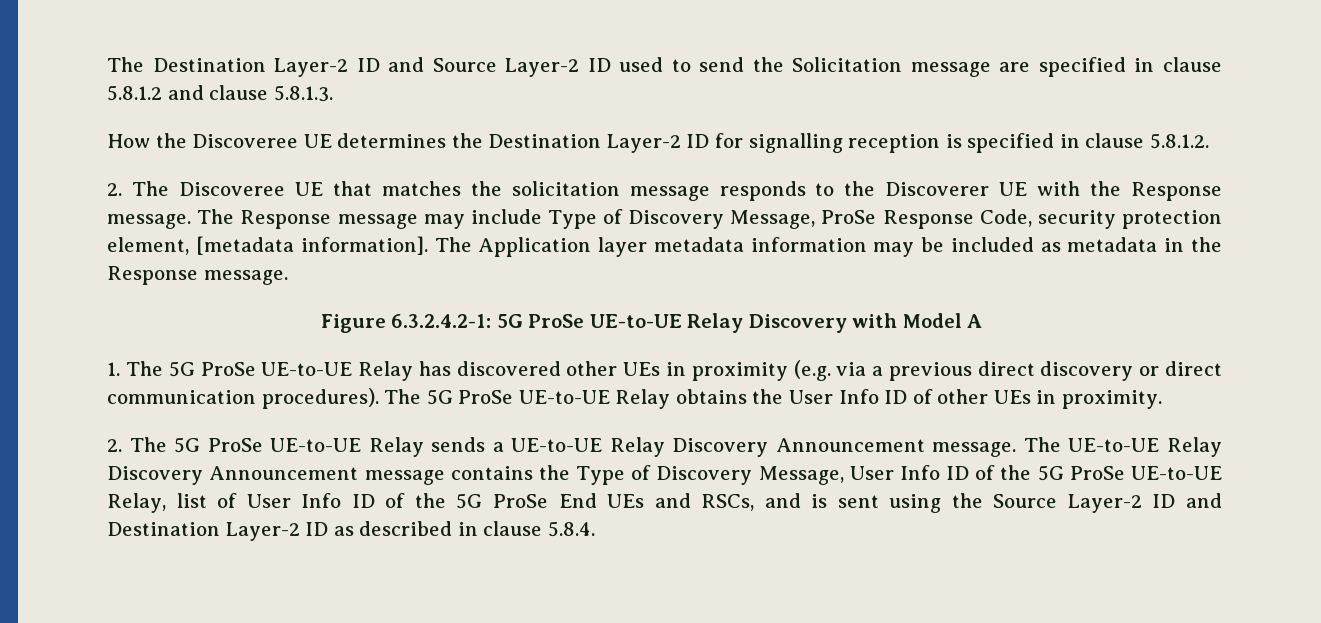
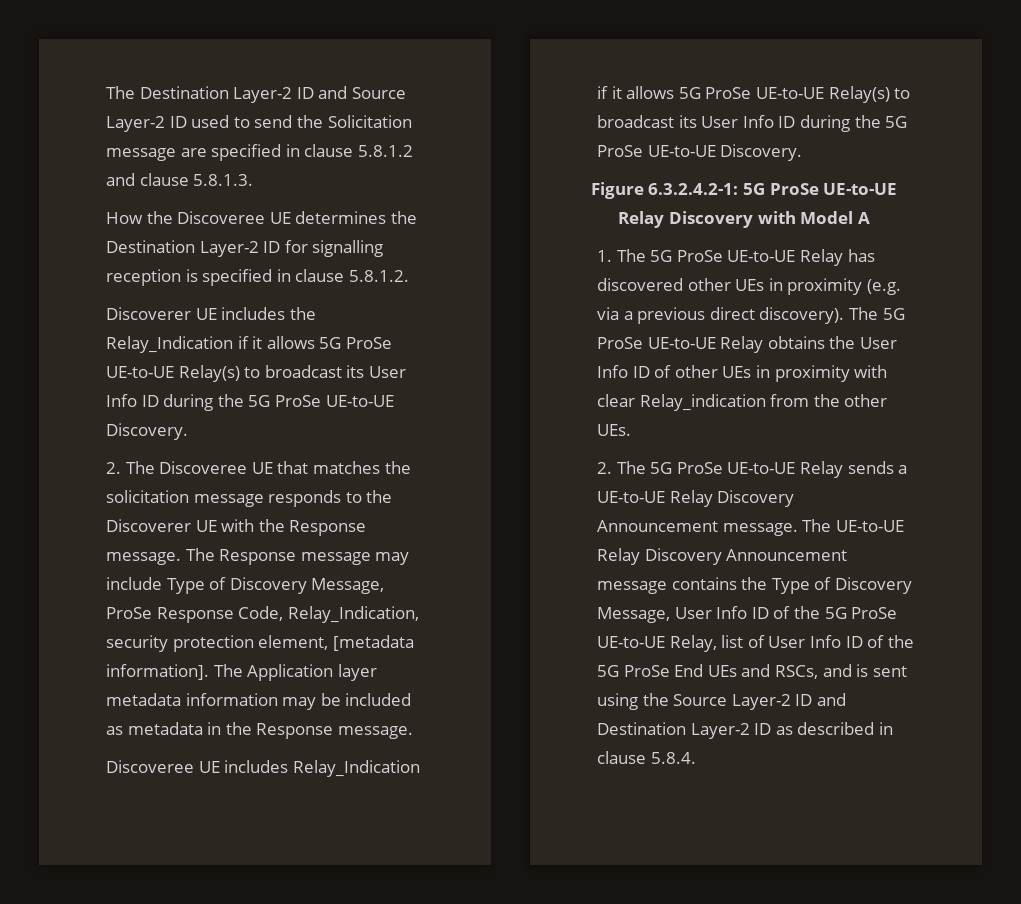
(1209, 141) none -> [106,307,316,320] [106,336,393,353] [106,365,407,382] [106,394,394,411] [106,423,189,440] // Discoverer UE includes the Relay_Indication if it allows 5G ProSe UE-to-UE Relay(s) to broadcast its User Info ID during the 5G ProSe UE-to-UE Discovery.
(1032, 218) none -> [287,606,419,623] Relay_Indication,
(288, 277) none -> [106,760,420,777] [597,86,911,103] [597,115,908,132] [597,144,803,161] // Discoveree UE includes Relay_Indication if it allows 5G ProSe UE-to-UE Relay(s) to broadcast its User Info ID during the 5G ProSe UE-to-UE Discovery.
[1040,361,1222,381] [107,388,379,409] discovery or direct communication procedures). -> [759,307,845,324] discovery).
[1061,390,1162,409] proximity. -> [774,365,888,382] [597,394,888,411] [597,424,632,436] proximity with clear Relay_indication from the other UEs.

